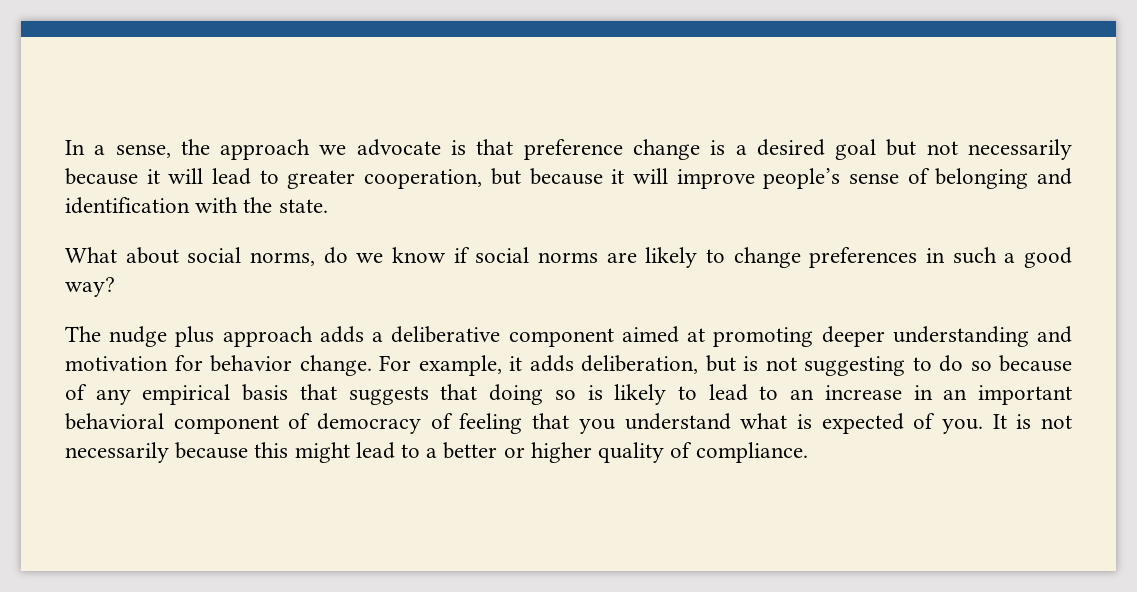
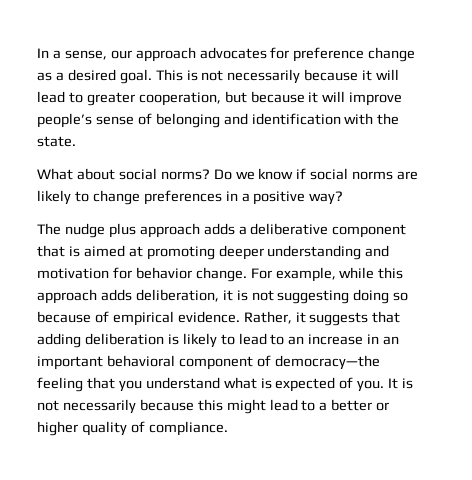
[180,139,514,160] the approach we advocate is that -> [110,47,290,62] our approach advocates for
[710,140,726,155] is -> [37,72,52,81] as
[835,139,917,160] goal but -> [119,69,198,84] goal. This is
[249,247,348,266] norms, do -> [160,169,232,180] norms? Do
[952,247,1072,268] such a good -> [241,191,306,205] a positive
(614, 337) none -> [37,245,80,257] that is
[509,356,522,371] it -> [339,267,404,279] [37,289,97,304] while this approach
[705,355,736,372] but -> [222,290,233,301] it
[912,355,963,372] to do -> [353,289,390,304] doing
[95,384,576,405] any empirical basis that suggests that doing so -> [112,311,401,326] [37,333,164,348] empirical evidence. Rather, it suggests that adding deliberation
[317,413,453,434] democracy of -> [274,355,380,370] democracy—the

